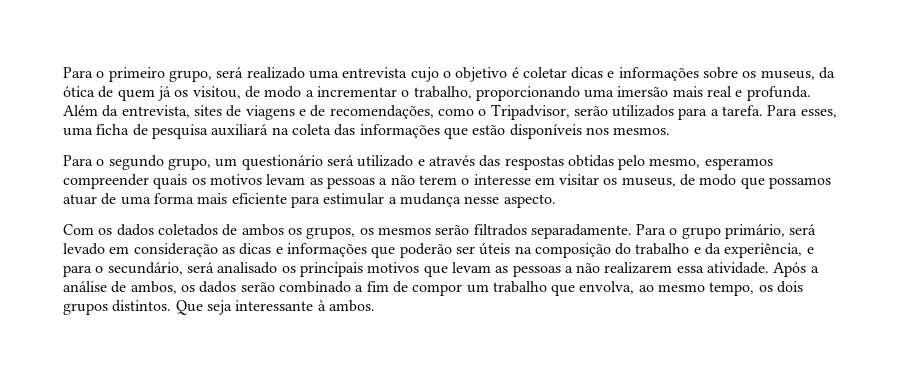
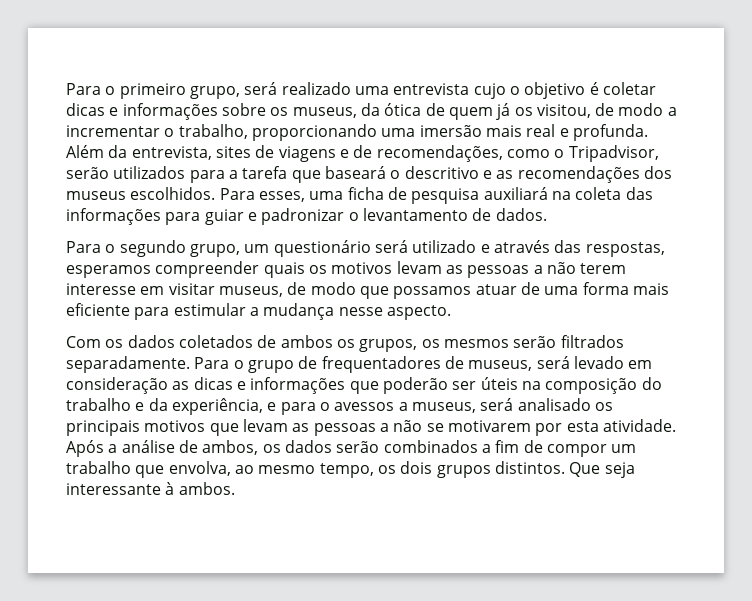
[722,105,764,116] tarefa. -> [242,166,672,183] [66,187,216,200] tarefa que baseará o descritivo e as recomendações dos museus escolhidos.
[443,124,671,139] que estão disponíveis nos mesmos. -> [165,208,547,225] para guiar e padronizar o levantamento de dados.
[504,155,701,170] respostas obtidas pelo mesmo, -> [585,242,665,257] respostas,
[461,178,470,185] o -> (627, 268) none
[603,178,618,185] os -> (215, 289) none
[725,224,786,239] primário, -> [298,356,533,373] de frequentadores de museus,
[107,262,183,275] secundário, -> [334,402,476,413] avessos a museus,
[604,262,704,274] realizarem essa -> [426,420,599,436] se motivarem por esta
[278,281,351,293] combinado -> [383,440,478,453] combinados

